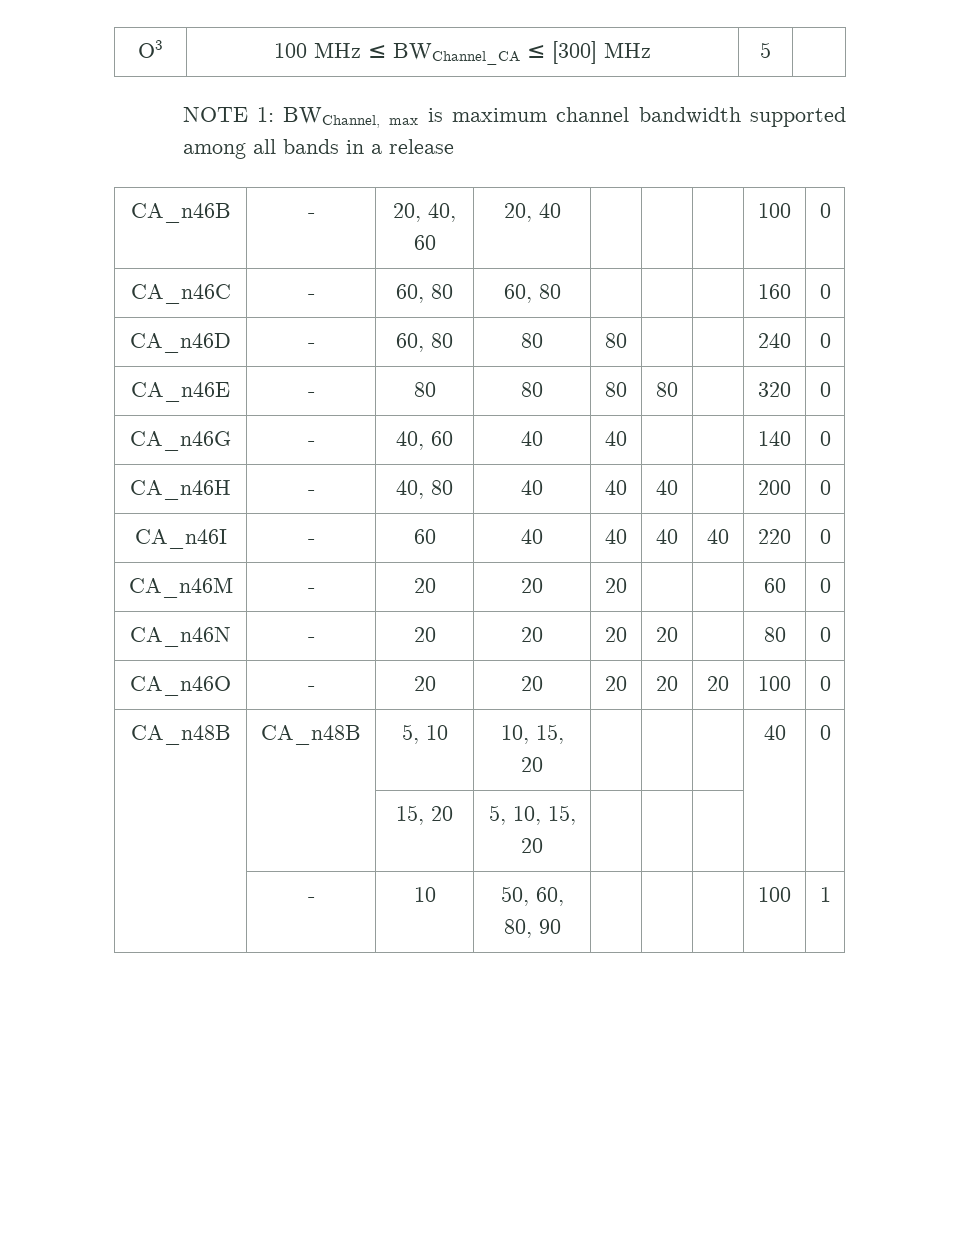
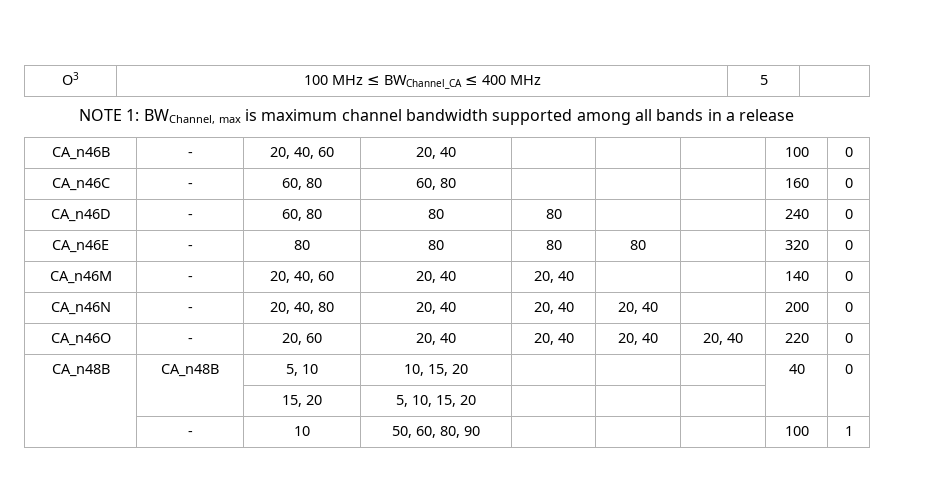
[552,41,597,64] [300] -> [481,75,506,85] 400
[130,431,231,451] [307,441,315,446] [396,431,453,450] [521,431,543,446] CA_n46G | - | 40, 60 | 40 | -> [49,271,112,284] [187,276,193,281] [270,271,334,283] [416,271,456,283] [533,271,554,283] CA_n46M | - | 20, 40, 60 | 20, 40 | 20,
[130,480,231,500] [307,490,315,495] CA_n46H | - | -> [50,302,111,315] [187,307,193,312] [270,302,290,314] CA_n46N | - | 20,
[521,480,543,495] [605,480,627,495] 40 | 40 | -> [416,302,456,314] [533,302,574,314] [618,302,638,314] 20, 40 | 20, 40 | 20,
[134,529,227,549] [307,539,315,544] [413,529,436,544] [521,529,543,544] [605,529,627,544] [656,529,678,544] [707,529,729,544] [758,529,791,544] [819,529,831,544] [128,577,233,598] [307,588,315,593] [413,578,436,593] [521,578,543,593] [605,578,627,593] [763,578,786,593] [819,578,831,593] [130,627,231,647] [307,637,315,642] [413,627,436,642] [521,627,543,642] [605,627,627,642] [656,627,678,642] [763,627,786,642] [819,627,831,642] [130,676,231,696] [307,686,315,691] [413,676,436,691] [521,676,543,691] [605,676,627,691] [656,676,678,691] [707,676,729,691] [758,676,791,691] CA_n46I | - | 60 | 40 | 40 | 40 | 40 | 220 | 0 // CA_n46M | - | 20 | 20 | 20 | | | 60 | 0 // CA_n46N | - | 20 | 20 | 20 | 20 | | 80 | 0 // CA_n46O | - | 20 | 20 | 20 | 20 | 20 | 100 -> [50,333,111,346] [187,338,193,343] [282,333,322,345] [416,333,456,345] [533,333,574,345] [618,333,658,345] [703,333,743,345] [784,333,809,343] CA_n46O | - | 20, 60 | 20, 40 | 20, 40 | 20, 40 | 20, 40 | 220

